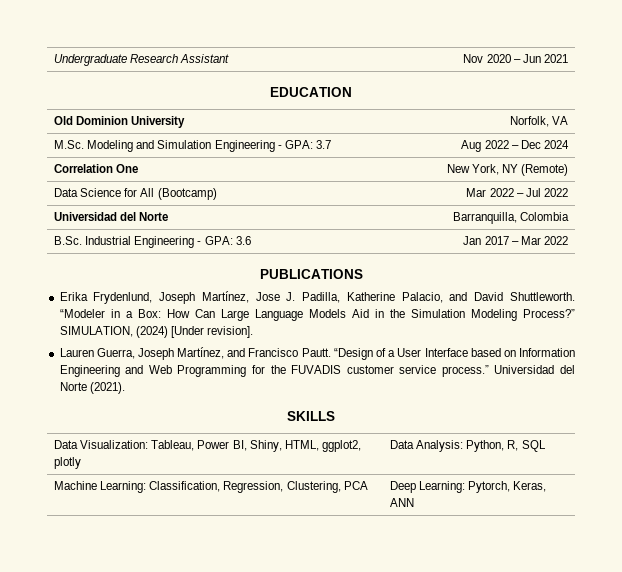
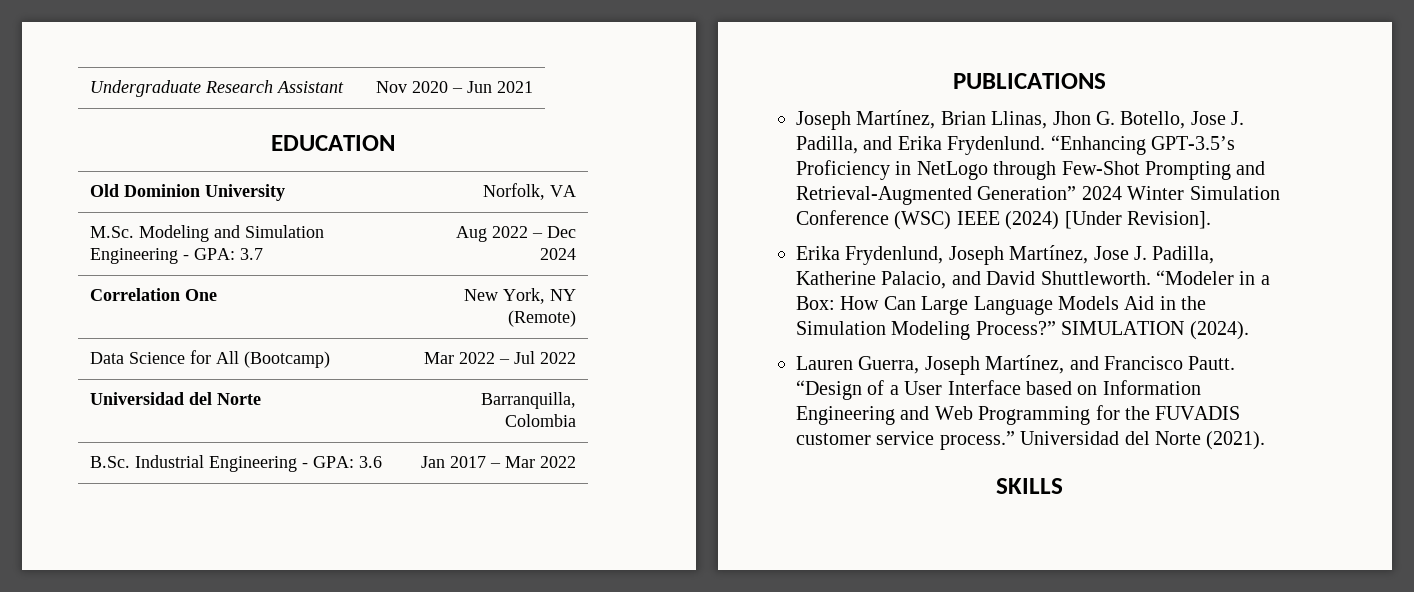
(363, 274) none -> [796,110,1245,130] [796,135,1235,155] [796,160,1266,180] [796,186,1280,205] [796,210,1211,230] // Joseph Martínez, Brian Llinas, Jhon G. Botello, Jose J. Padilla, and Erika Frydenlund. “Enhancing GPT-3.5’s Proficiency in NetLogo through Few-Shot Prompting and Retrieval-Augmented Generation” 2024 Winter Simulation Conference (WSC) IEEE (2024) [Under Revision].
[59,326,253,338] SIMULATION, (2024) [Under revision]. -> [1061,321,1249,340] SIMULATION (2024).
[54,440,361,452] [54,457,82,469] [390,440,546,452] [54,481,368,493] [390,481,547,493] [390,498,415,507] // Data Visualization: Tableau, Power BI, Shiny, HTML, ggplot2, plotly | Data Analysis: Python, R, SQL // Machine Learning: Classification, Regression, Clustering, PCA | Deep Learning: Pytorch, Keras, ANN -> (1063, 486) none

